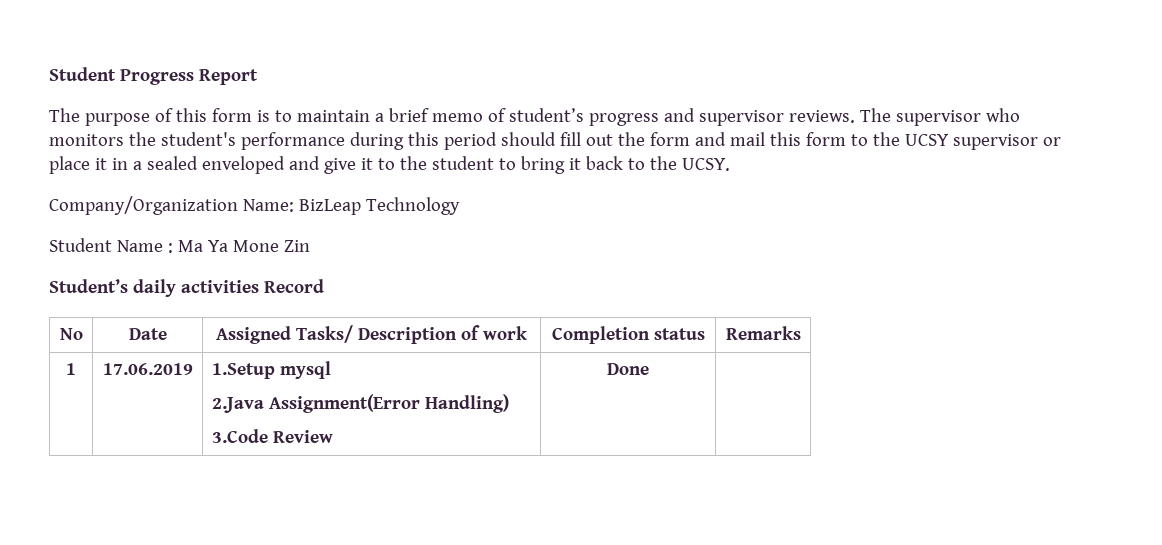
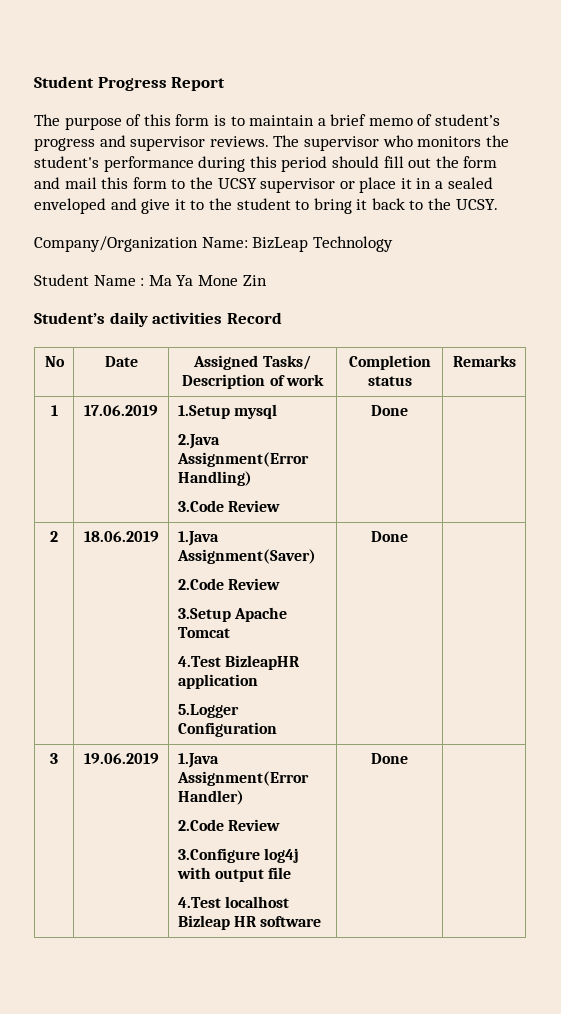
(649, 369) none -> [50,531,58,542] [83,531,159,542] [177,531,219,546] [176,549,316,564] [177,578,280,590] [177,607,287,622] [177,627,230,638] [177,655,300,670] [177,674,258,689] [177,704,239,718] [177,722,277,737] [370,531,408,542] [50,753,58,764] [83,753,159,764] [177,753,219,768] [176,771,309,786] [177,790,244,805] [177,819,280,831] [177,848,299,863] [176,867,291,882] [177,896,289,908] [177,915,321,930] [370,753,408,764] // 2 | 18.06.2019 | 1.Java Assignment(Saver) // 2.Code Review // 3.Setup Apache Tomcat // 4.Test BizleapHR application // 5.Logger Configuration | Done | // 3 | 19.06.2019 | 1.Java Assignment(Error Handler) // 2.Code Review // 3.Configure log4j with output file // 4.Test localhost Bizleap HR software | Done |

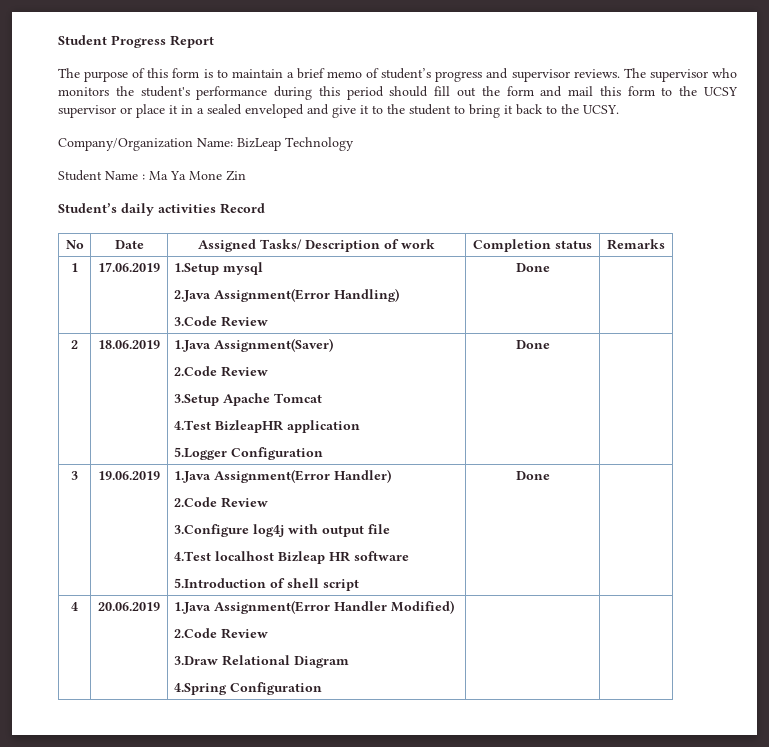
[370,753,408,764] | Done -> [173,578,359,591] [515,471,550,480] [71,602,78,611] [98,602,160,611] [173,600,454,614] [173,628,268,639] [173,655,349,668] [173,682,322,695] // 5.Introduction of shell script | Done | // 4 | 20.06.2019 | 1.Java Assignment(Error Handler Modified) // 2.Code Review // 3.Draw Relational Diagram // 4.Spring Configuration |

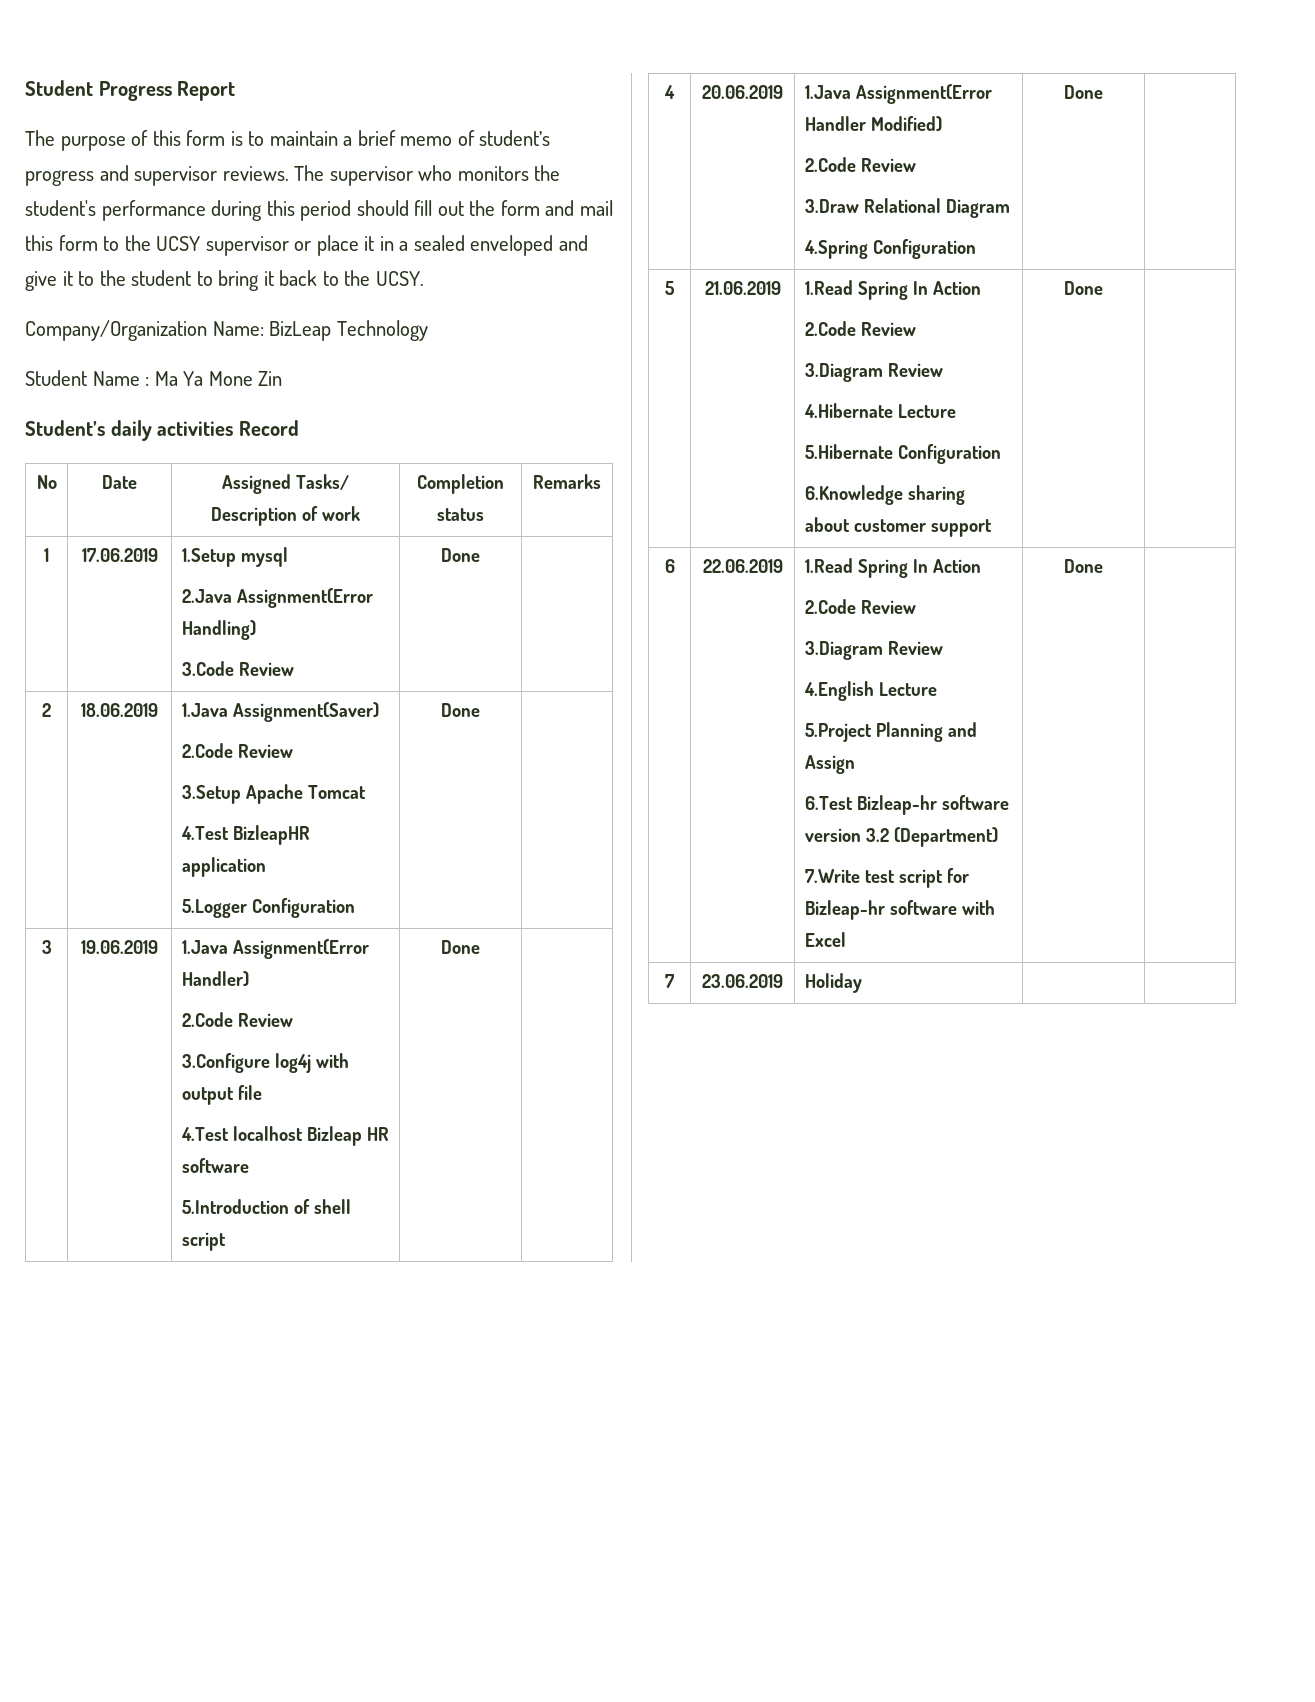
(322, 688) none -> [1064,85,1103,99] [665,281,674,295] [704,281,781,295] [804,280,981,300] [804,321,916,336] [804,363,943,382] [803,403,956,418] [804,444,1001,464] [804,485,965,505] [804,517,992,537] [1064,281,1103,295] [664,559,675,573] [702,559,783,573] [804,558,981,578] [804,599,916,614] [804,641,943,660] [803,681,937,701] [804,722,977,742] [804,755,855,774] [804,795,1009,815] [804,827,998,847] [804,868,969,888] [804,900,995,920] [804,932,846,947] [1064,559,1103,573] [665,974,674,988] [702,974,783,988] [804,973,862,993] | Done | // 5 | 21.06.2019 | 1.Read Spring In Action // 2.Code Review // 3.Diagram Review // 4.Hibernate Lecture // 5.Hibernate Configuration // 6.Knowledge sharing about customer support | Done | // 6 | 22.06.2019 | 1.Read Spring In Action // 2.Code Review // 3.Diagram Review // 4.English Lecture // 5.Project Planning and Assign // 6.Test Bizleap-hr software version 3.2 (Department) // 7.Write test script for Bizleap-hr software with Excel | Done | // 7 | 23.06.2019 | Holiday

